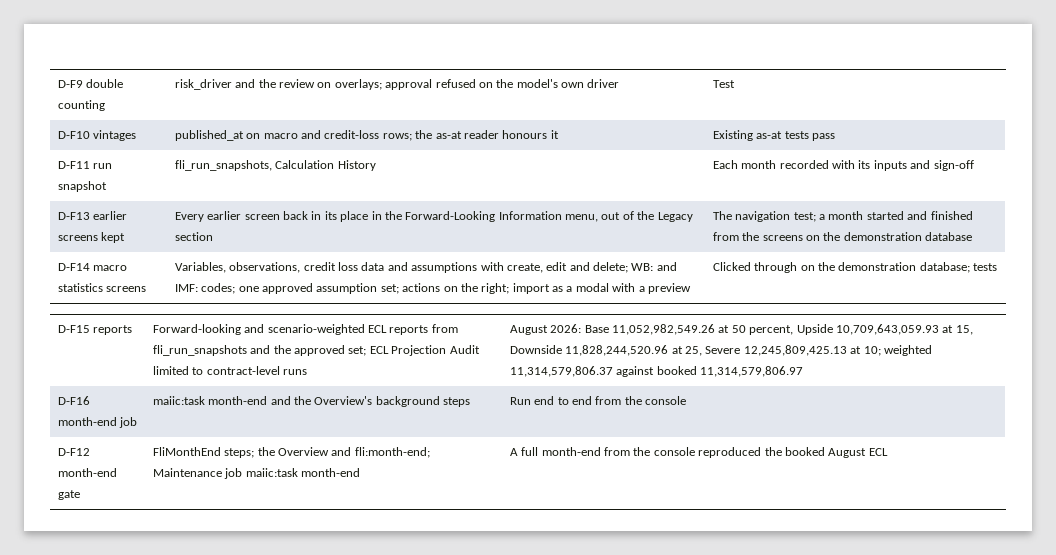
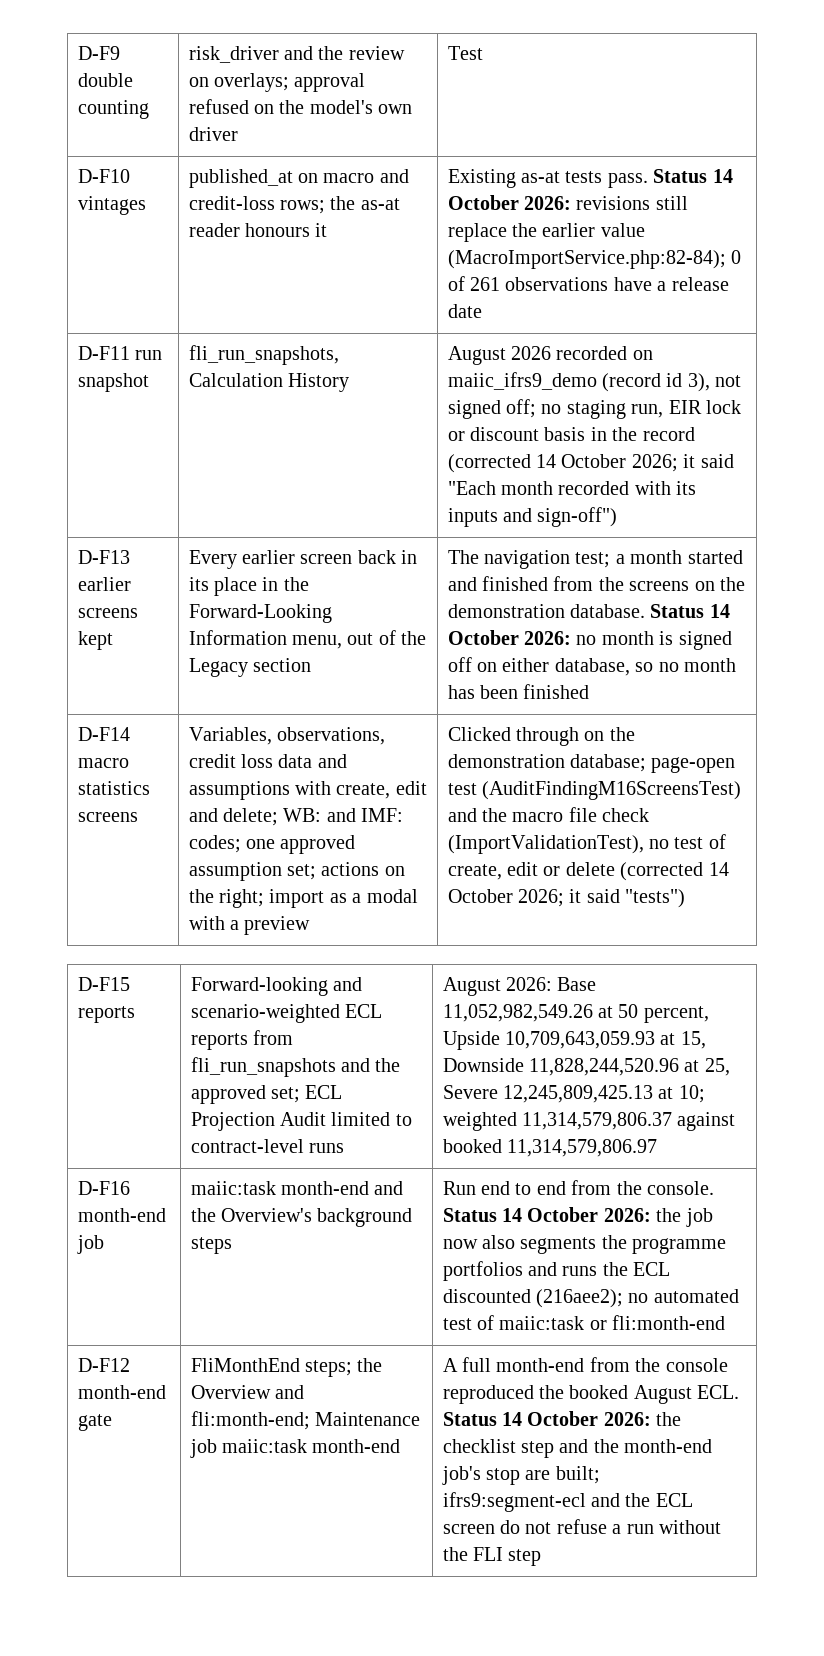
[812,133,836,141] pass -> [607,169,733,188] [447,195,688,210] [447,223,645,242] [447,250,742,269] [447,276,729,291] [447,304,482,318] pass. Status 14 October 2026: revisions still replace the earlier value (MacroImportService.php:82-84); 0 of 261 observations have a release date
[712,160,738,169] Each -> [447,346,653,365] [447,372,742,392] [447,399,742,419] [447,427,695,441] [447,454,734,473] [447,481,496,495] August 2026 recorded on maiic_ifrs9_demo (record id 3), not signed off; no staging run, EIR lock or discount basis in the record (corrected 14 October 2026; it said "Each
[933,160,974,171] sign-off -> [537,507,618,527] sign-off")
[925,232,973,241] database -> [570,604,730,618] [447,630,732,650] [447,657,737,676] [447,684,590,699] database. Status 14 October 2026: no month is signed off on either database, so no month has been finished
[973,263,998,271] tests -> [651,757,736,773] [447,781,742,800] [447,807,650,822] [447,834,726,854] [447,862,729,881] [447,889,686,908] page-open test (AuditFindingM16ScreensTest) and the macro file check (ImportValidationTest), no test of create, edit or delete (corrected 14 October 2026; it said "tests")
[645,396,687,405] console -> [647,1181,715,1195] [442,1207,713,1227] [442,1235,727,1254] [442,1261,671,1281] [442,1289,739,1308] [442,1315,726,1330] console. Status 14 October 2026: the job now also segments the programme portfolios and runs the ECL discounted (216aee2); no automated test of maiic:task or fli:month-end
[868,448,888,456] ECL -> [697,1385,740,1399] [442,1411,682,1426] [442,1439,713,1458] [441,1466,600,1485] [442,1492,693,1512] [442,1519,722,1534] [442,1547,542,1566] ECL. Status 14 October 2026: the checklist step and the month-end job's stop are built; ifrs9:segment-ecl and the ECL screen do not refuse a run without the FLI step

